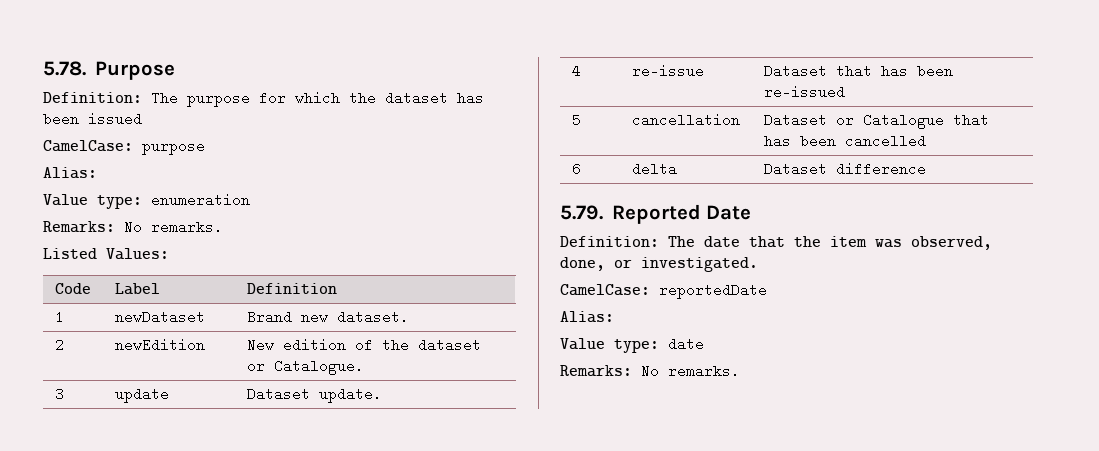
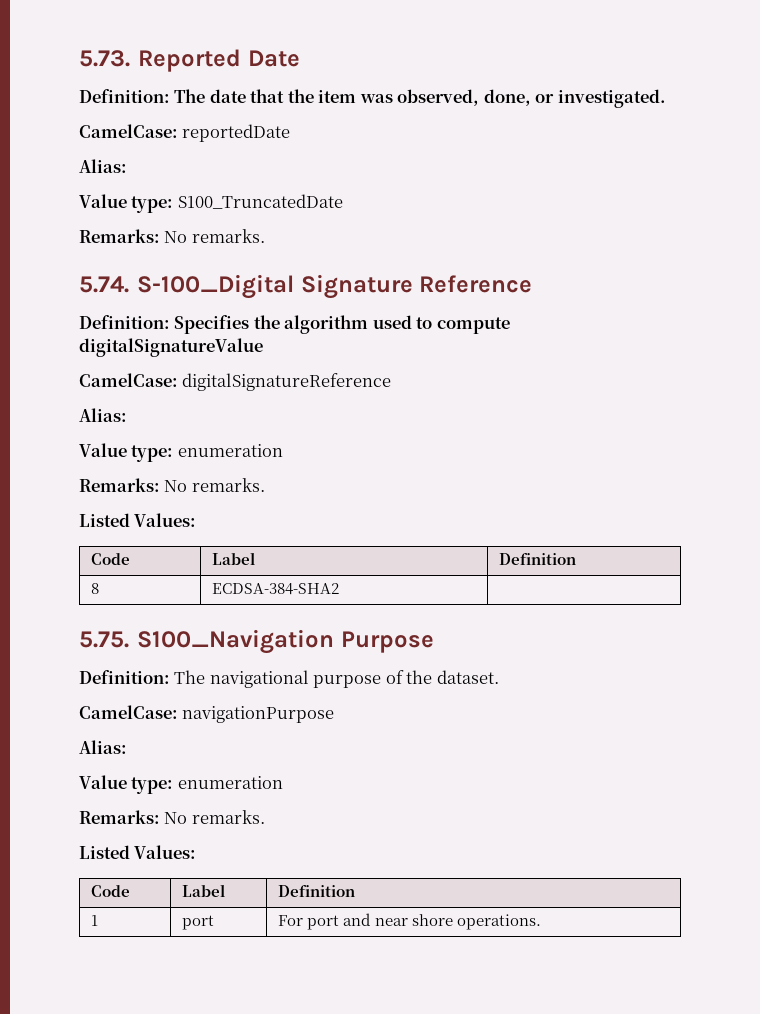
[43,61,175,80] [43,91,484,107] [43,112,142,126] [43,139,205,155] [43,167,97,179] [43,193,250,209] [43,220,223,234] [43,248,169,260] [54,283,91,294] [114,283,160,295] [246,283,337,294] [54,310,64,324] [114,310,205,324] [246,310,409,324] [54,338,64,352] [114,338,205,352] [246,338,481,352] [246,359,364,375] [54,387,64,401] [114,387,169,403] [246,387,382,403] [571,64,581,78] [631,64,704,78] [763,64,953,78] [763,85,845,99] [571,113,581,127] [631,113,740,127] [763,113,989,129] [763,134,926,148] [571,162,581,176] [631,162,677,176] [763,162,926,176] [560,205,603,220] 5.78. Purpose // Definition: The purpose for which the dataset has been issued // CamelCase: purpose // Alias: // Value type: enumeration // Remarks: No remarks. // Listed Values: // Code | Label | Definition // 1 | newDataset | Brand new dataset. // 2 | newEdition | New edition of the dataset or Catalogue. // 3 | update | Dataset update. // 4 | re-issue | Dataset that has been re-issued // 5 | cancellation | Dataset or Catalogue that has been cancelled // 6 | delta | Dataset difference // 5.79. -> [79,50,130,67] 5.73.
[668,337,704,351] [560,364,740,378] date // Remarks: No remarks. -> [177,194,343,209] [79,229,265,243] [79,274,533,299] [79,315,510,334] [79,338,263,357] [79,373,392,391] [79,408,127,422] [79,443,283,462] [79,478,265,492] [79,513,197,527] [91,553,131,565] [212,552,256,565] [499,553,577,565] [91,583,100,594] [212,583,340,595] [79,629,434,654] [79,670,499,688] [79,705,335,723] [79,740,127,754] [79,775,283,794] [79,810,265,824] [79,845,197,859] [91,885,131,897] [182,884,226,897] [278,885,356,897] [91,915,99,926] [182,915,215,930] [278,913,541,930] S100_TruncatedDate // Remarks: No remarks. // 5.74. S-100_Digital Signature Reference // Definition: Specifies the algorithm used to compute digitalSignatureValue // CamelCase: digitalSignatureReference // Alias: // Value type: enumeration // Remarks: No remarks. // Listed Values: // Code | Label | Definition // 8 | ECDSA-384-SHA2 | // 5.75. S100_Navigation Purpose // Definition: The navigational purpose of the dataset. // CamelCase: navigationPurpose // Alias: // Value type: enumeration // Remarks: No remarks. // Listed Values: // Code | Label | Definition // 1 | port | For port and near shore operations.

